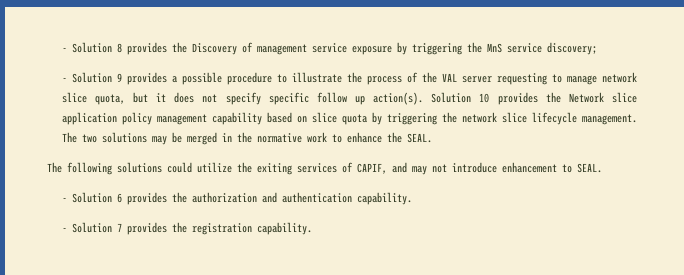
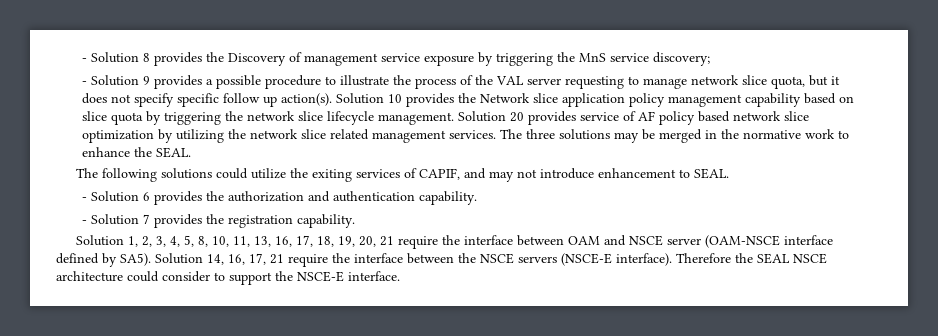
[61,132,97,143] The two -> [457,111,809,125] [81,129,555,143] Solution 20 provides service of AF policy based network slice optimization by utilizing the network slice related management services. The three
(312, 228) none -> [75,235,833,249] [56,253,827,267] [56,271,400,285] // Solution 1, 2, 3, 4, 5, 8, 10, 11, 13, 16, 17, 18, 19, 20, 21 require the interface between OAM and NSCE server (OAM-NSCE interface defined by SA5). Solution 14, 16, 17, 21 require the interface between the NSCE servers (NSCE-E interface). Therefore the SEAL NSCE architecture could consider to support the NSCE-E interface.

